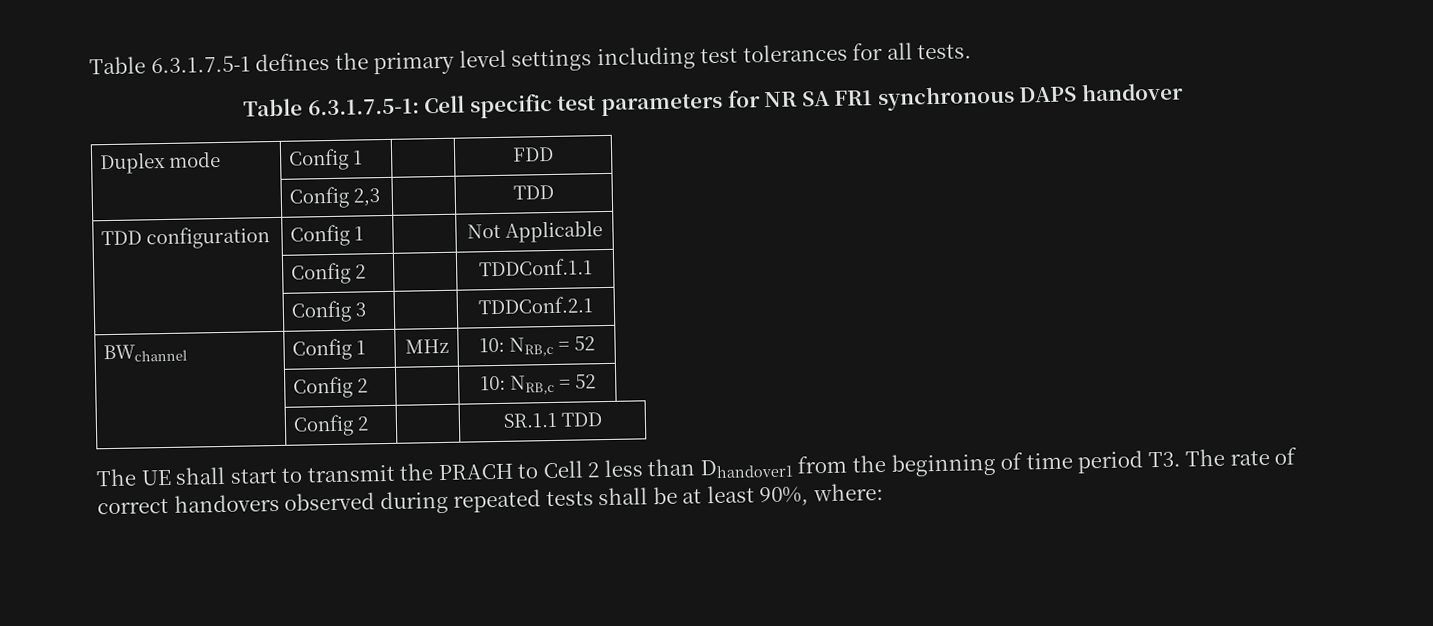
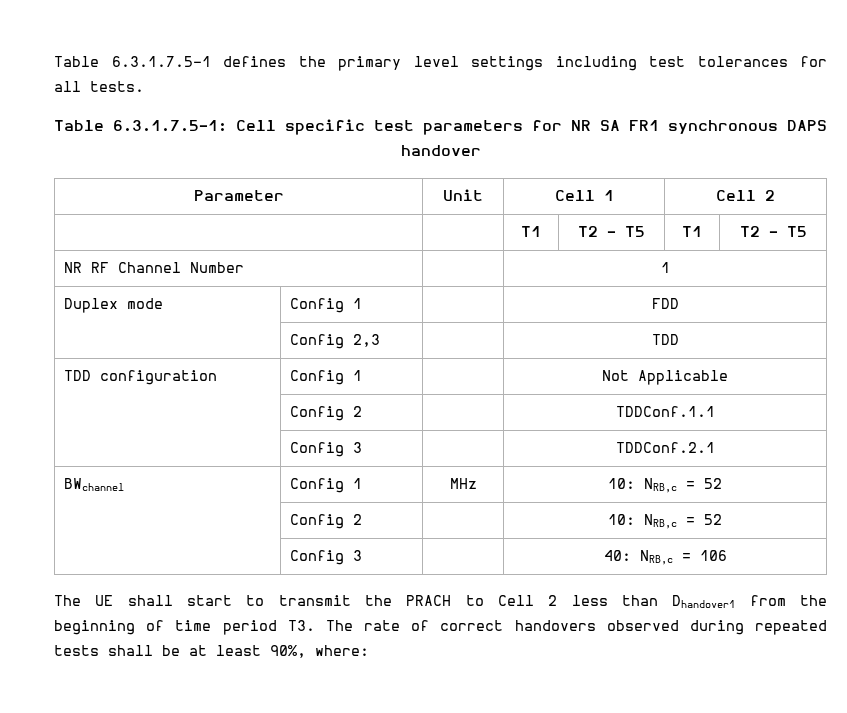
(1184, 92) none -> [193,190,284,201] [443,189,483,201] [554,190,614,201] [716,190,775,201] [521,226,541,237] [578,226,645,237] [682,226,702,237] [739,226,807,237] [64,262,245,273] [660,262,670,273] // Parameter | Unit | Cell 1 | Cell 2 // | | T1 | T2 – T5 | T1 | T2 – T5 // NR RF Channel Number | | 1
[357,416,370,431] [502,412,603,428] 2 | | SR.1.1 TDD -> [353,550,363,561] [603,550,727,565] 3 | | 40: NRB,c = 106

